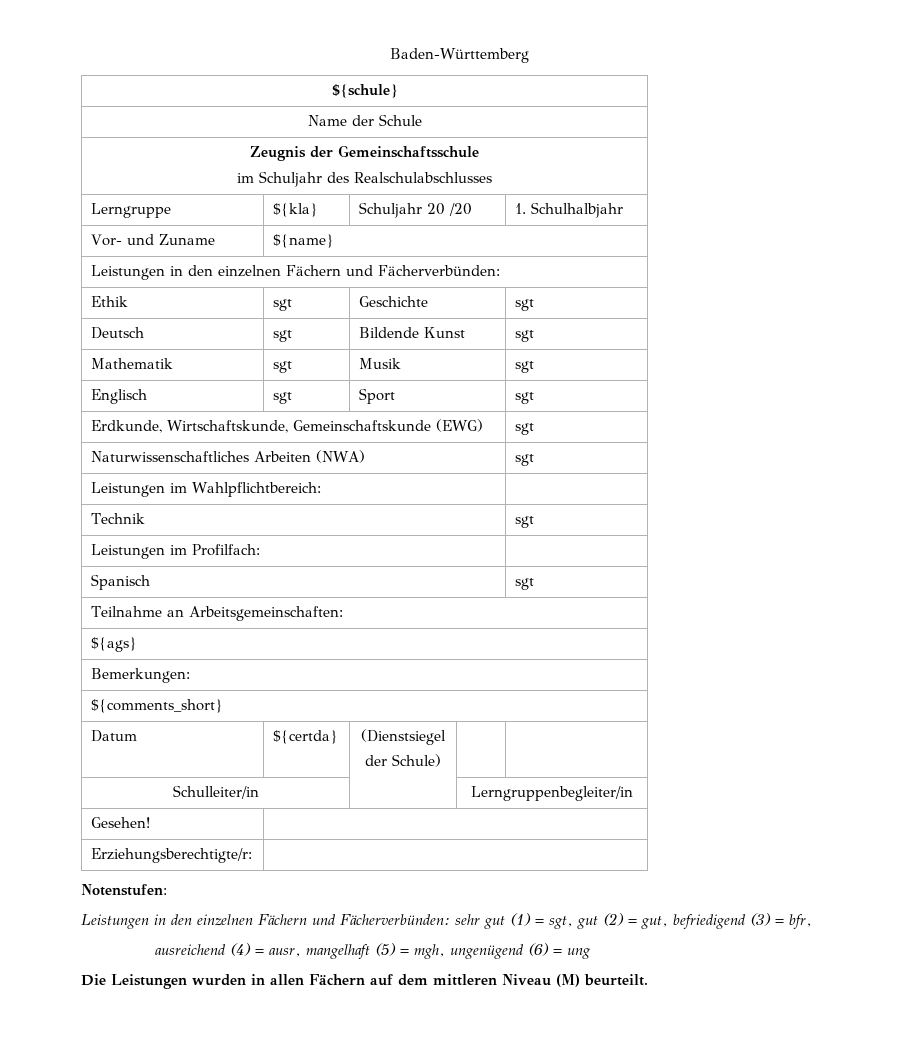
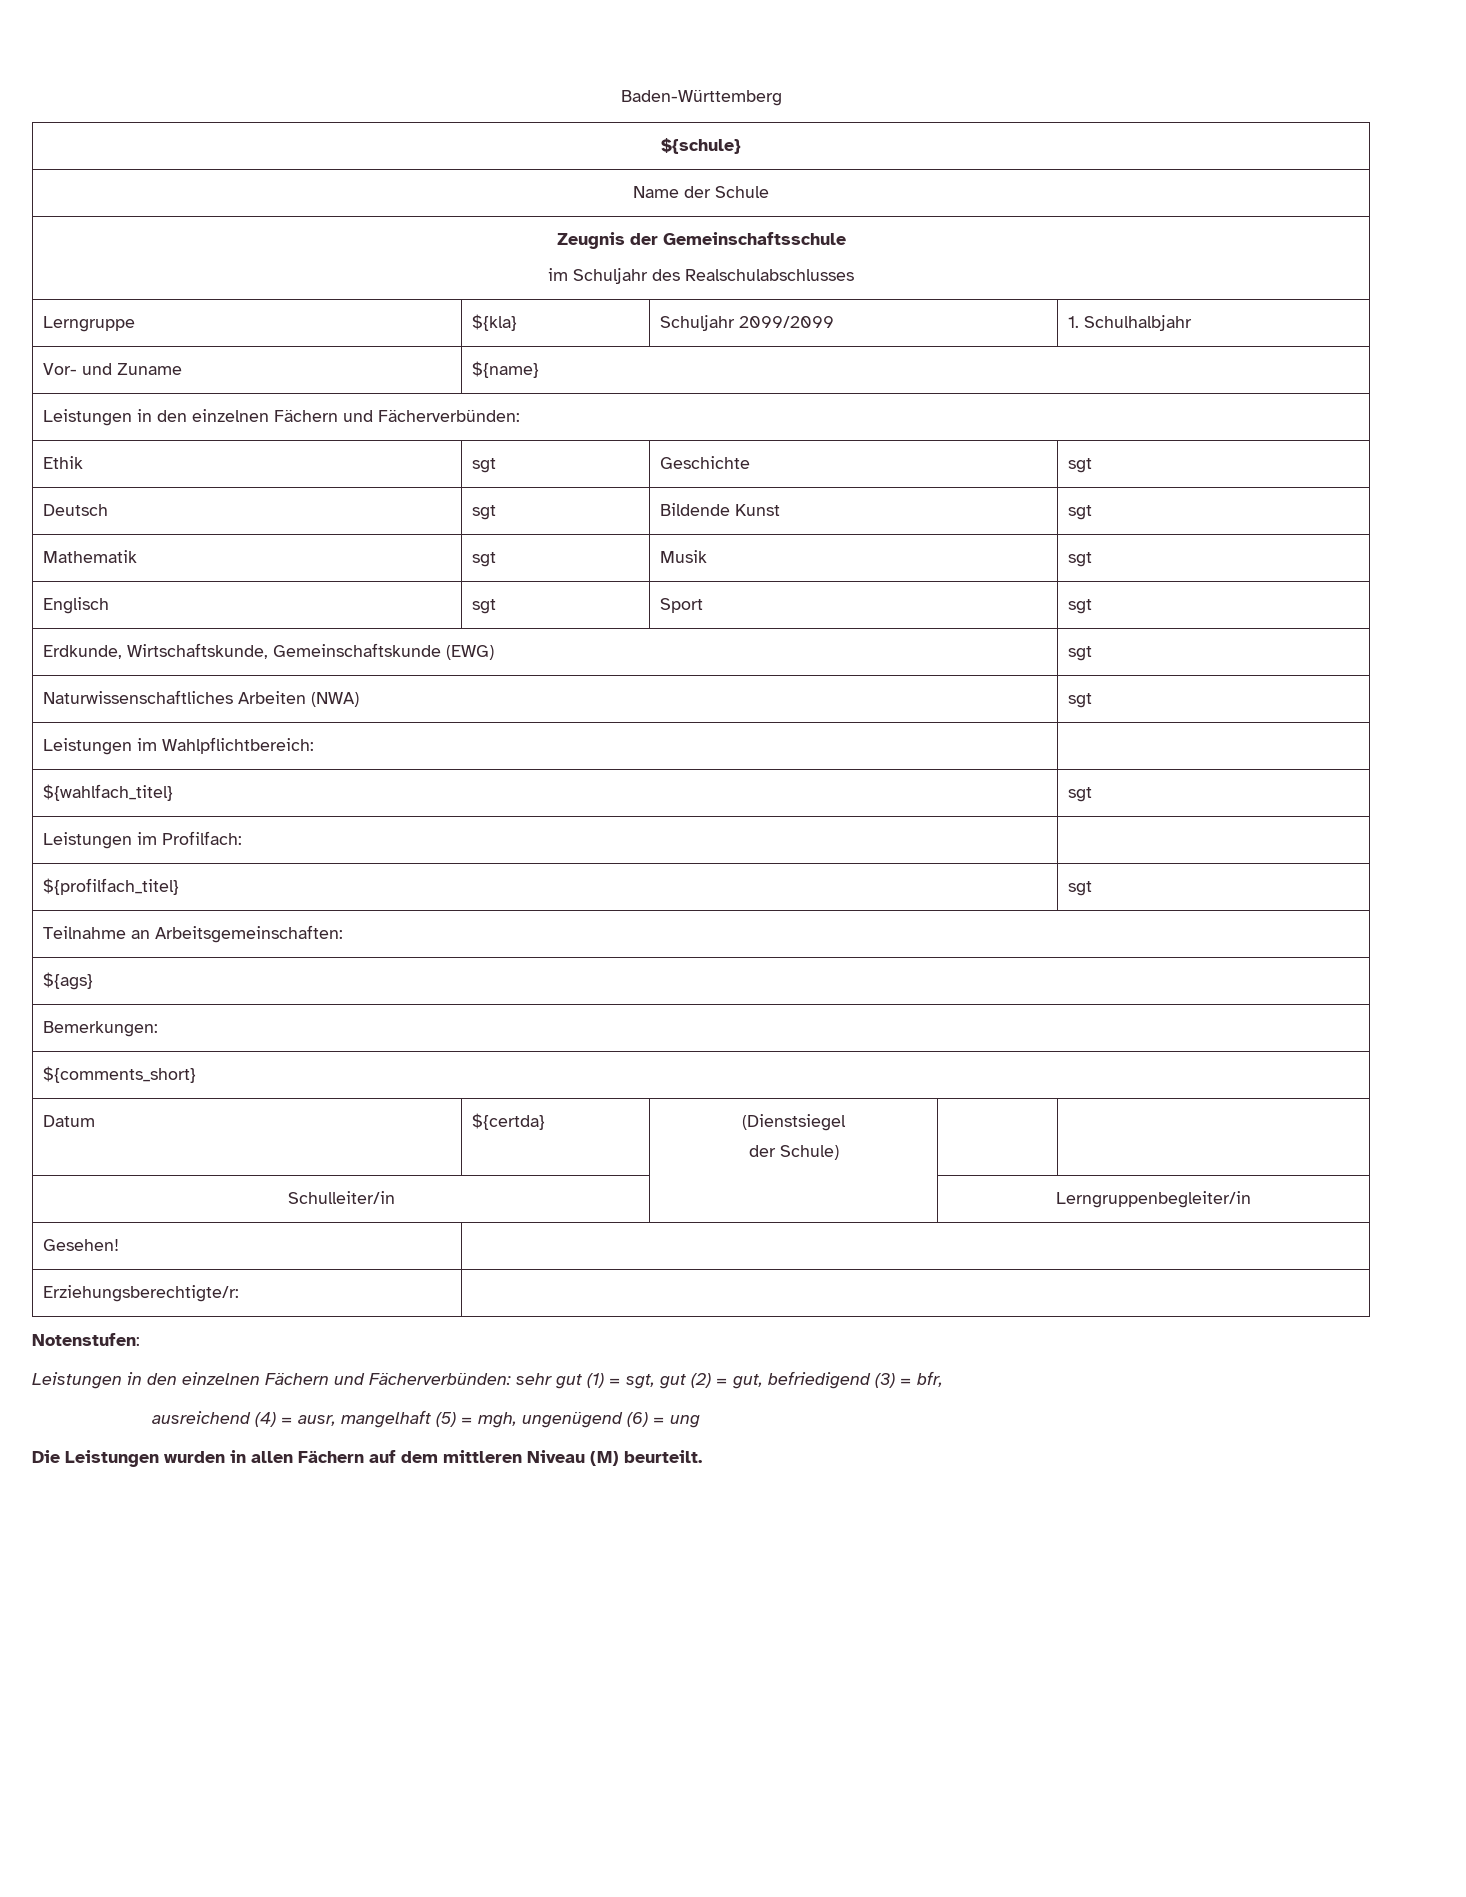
[427,203,473,216] 20 /20 -> [738,316,834,328] 2099/2099
[91,513,146,524] Technik -> [42,784,173,801] ${wahlfach_titel}
[91,574,151,590] Spanisch -> [42,878,179,895] ${profilfach_titel}

